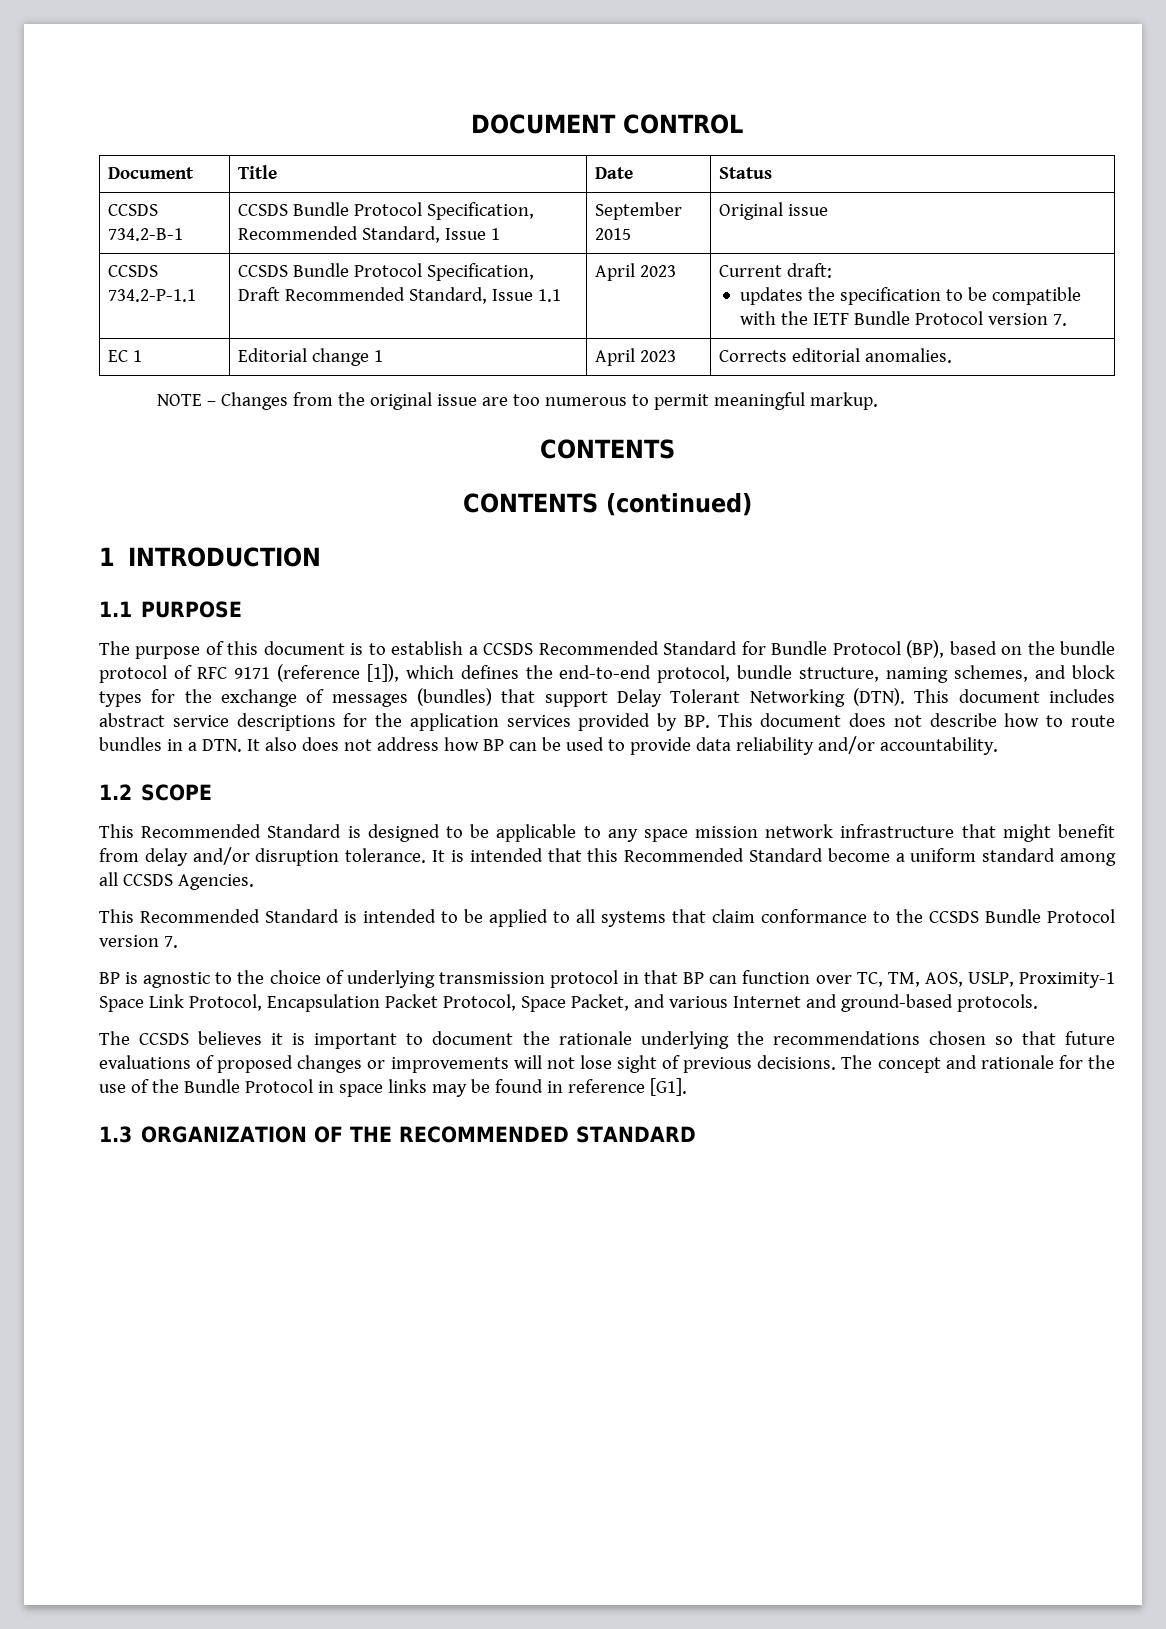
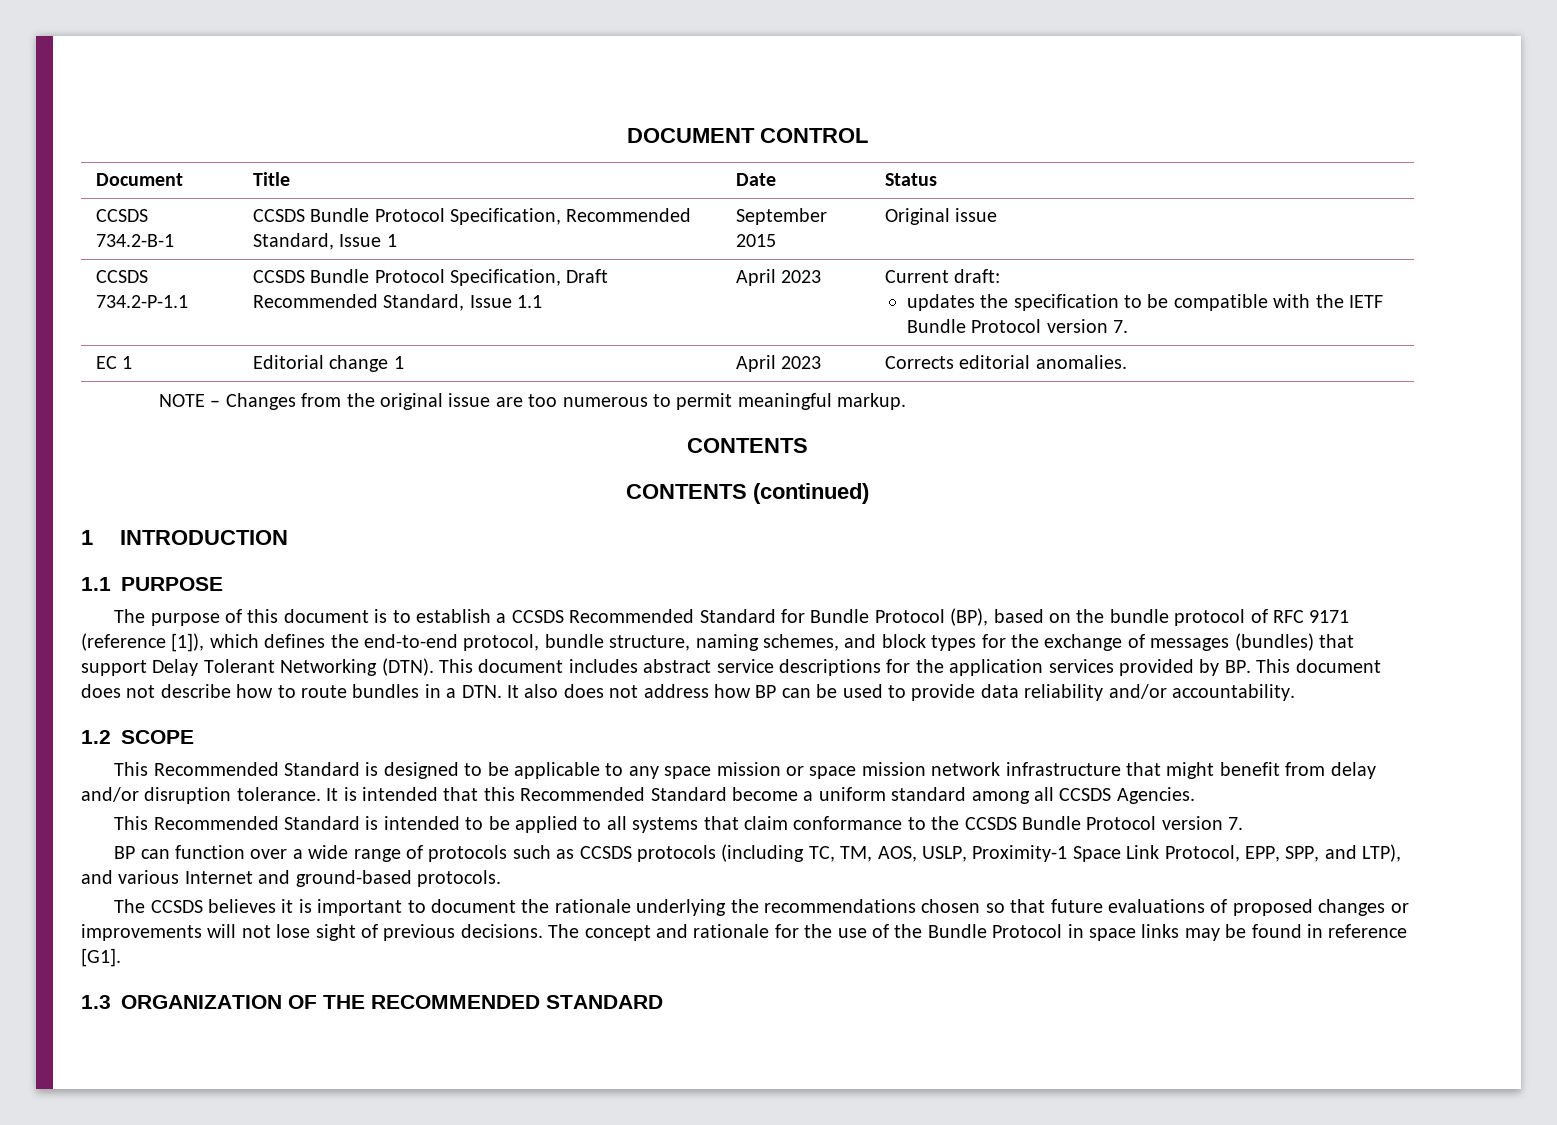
(759, 832) none -> [785,762,926,779] or space mission
[125,970,852,988] is agnostic to the choice of underlying transmission protocol in that BP can function over -> [140,844,805,862] can function over a wide range of protocols such as CCSDS protocols (including
[266,994,629,1012] Encapsulation Packet Protocol, Space Packet, -> [1244,844,1402,862] EPP, SPP, and LTP),

